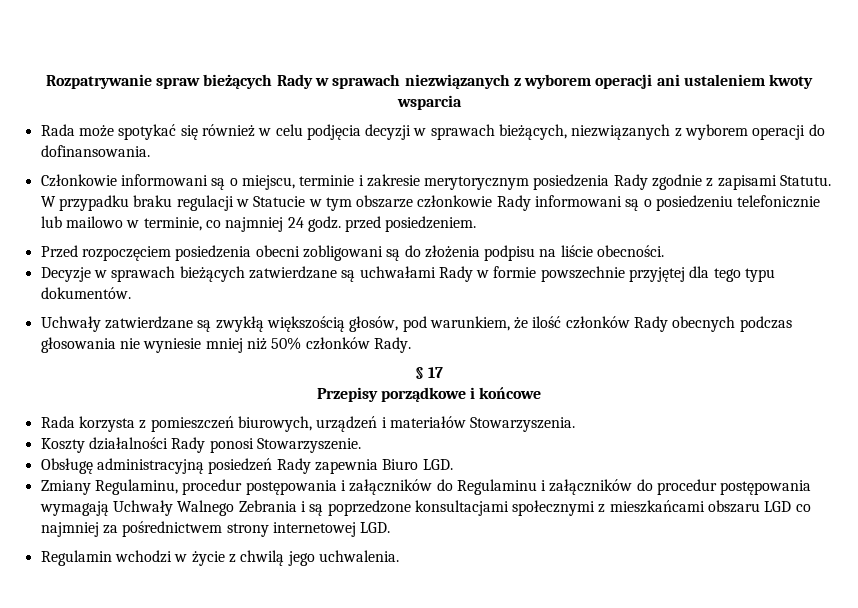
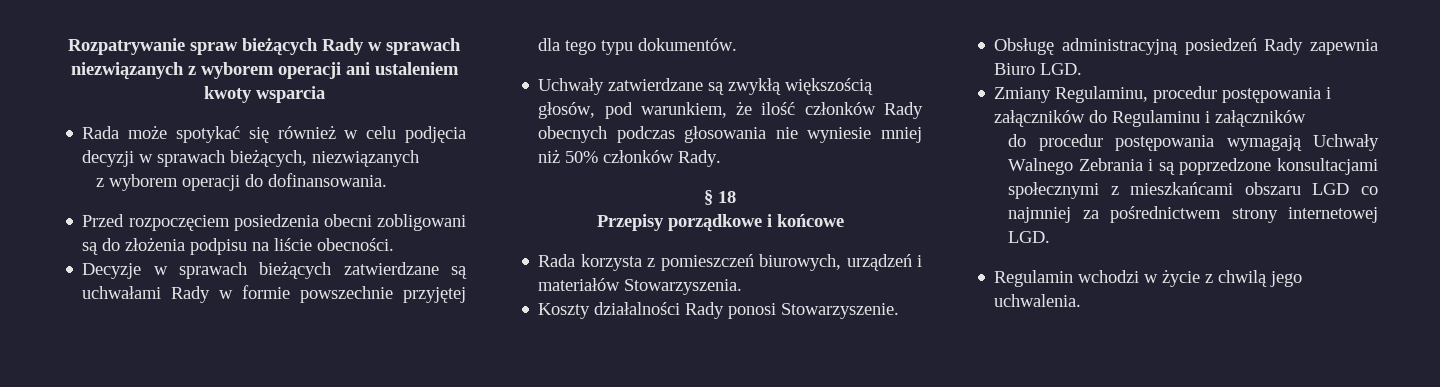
(671, 132) none -> (420, 158) //
[40,174,832,190] [40,195,821,211] [40,216,477,232] // Członkowie informowani są o miejscu, terminie i zakresie merytorycznym posiedzenia Rady zgodnie z zapisami Statutu. W przypadku braku regulacji w Statucie w tym obszarze członkowie Rady informowani są o posiedzeniu telefonicznie lub mailowo w terminie, co najmniej 24 godz. przed posiedzeniem. -> (388, 180) none
[428,367,444,378] 17 -> [718,191,736,203] 18
(633, 487) none -> (1307, 118) //

